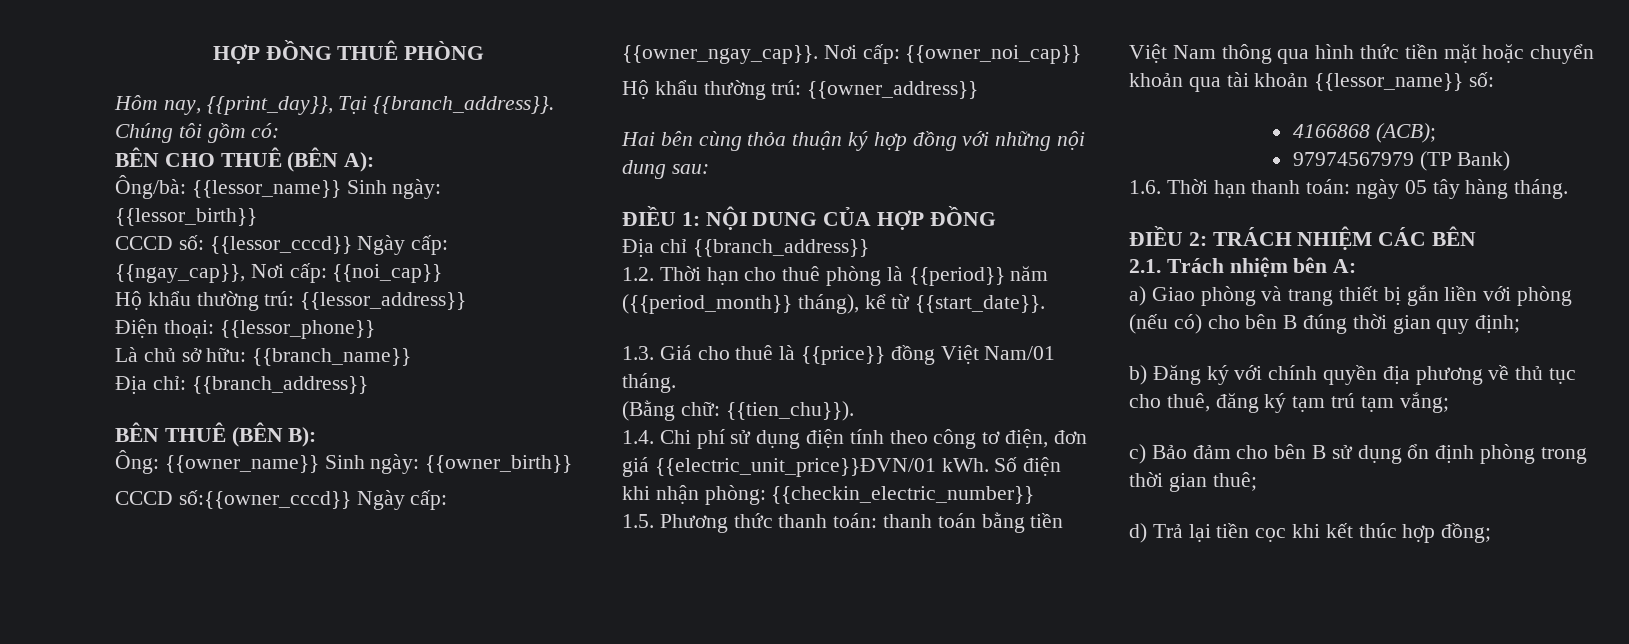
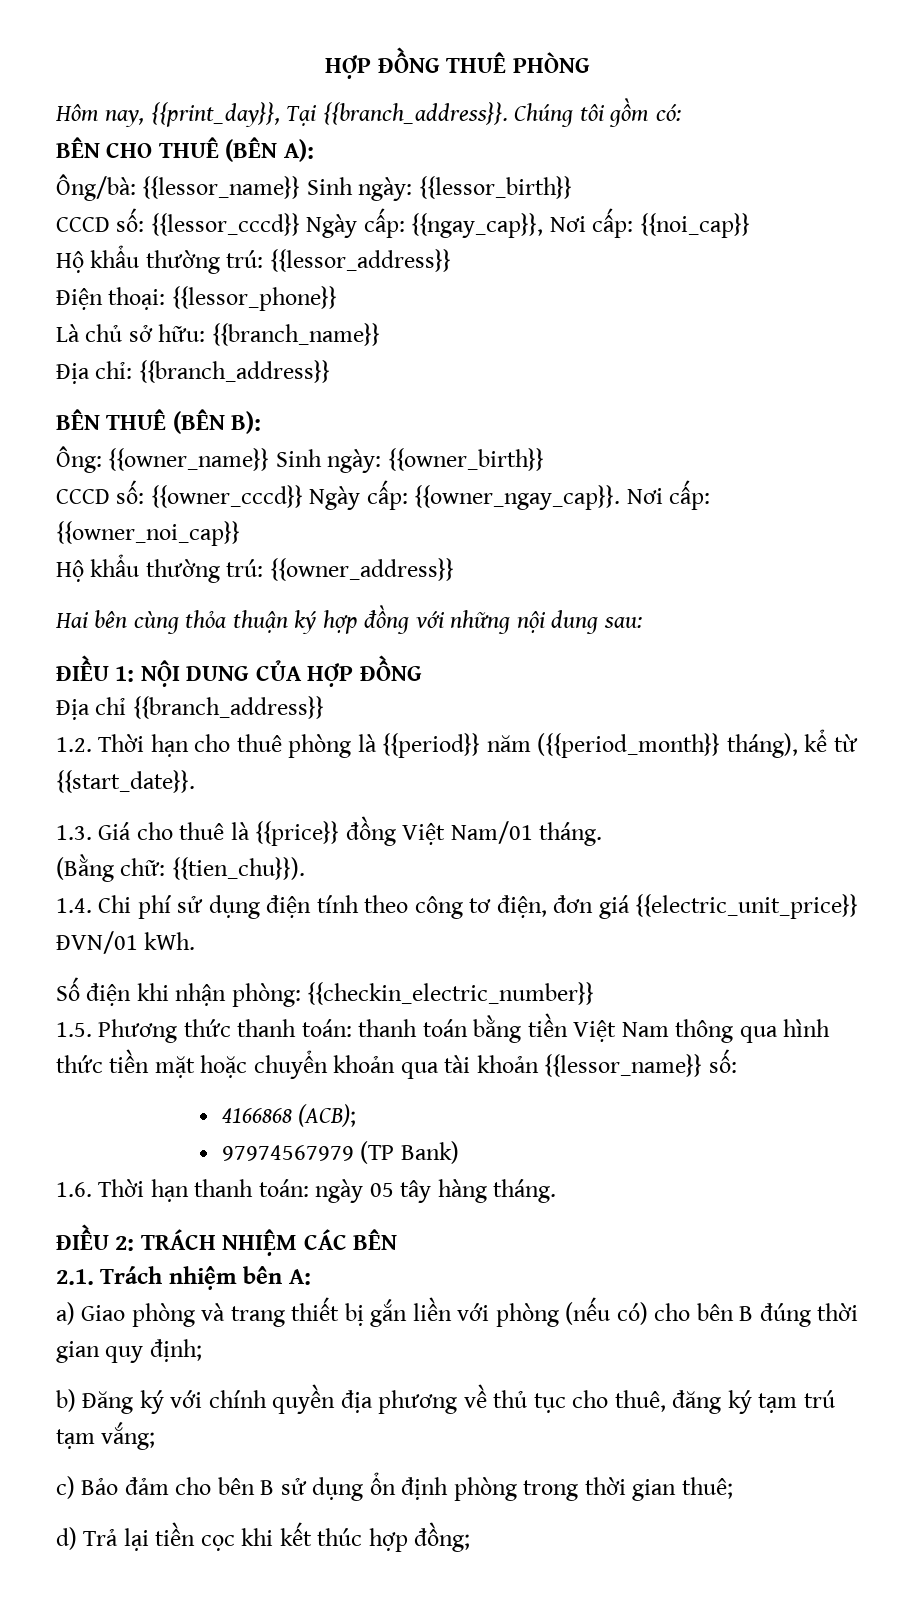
[178,490,351,509] số:{{owner_cccd}} -> [116,480,303,508] số: {{owner_cccd}}
[654,458,936,477] {{electric_unit_price}}ĐVN/01 -> [635,894,859,919] [56,931,138,954] {{electric_unit_price}} ĐVN/01
(989, 465) none -> (196, 941) //

